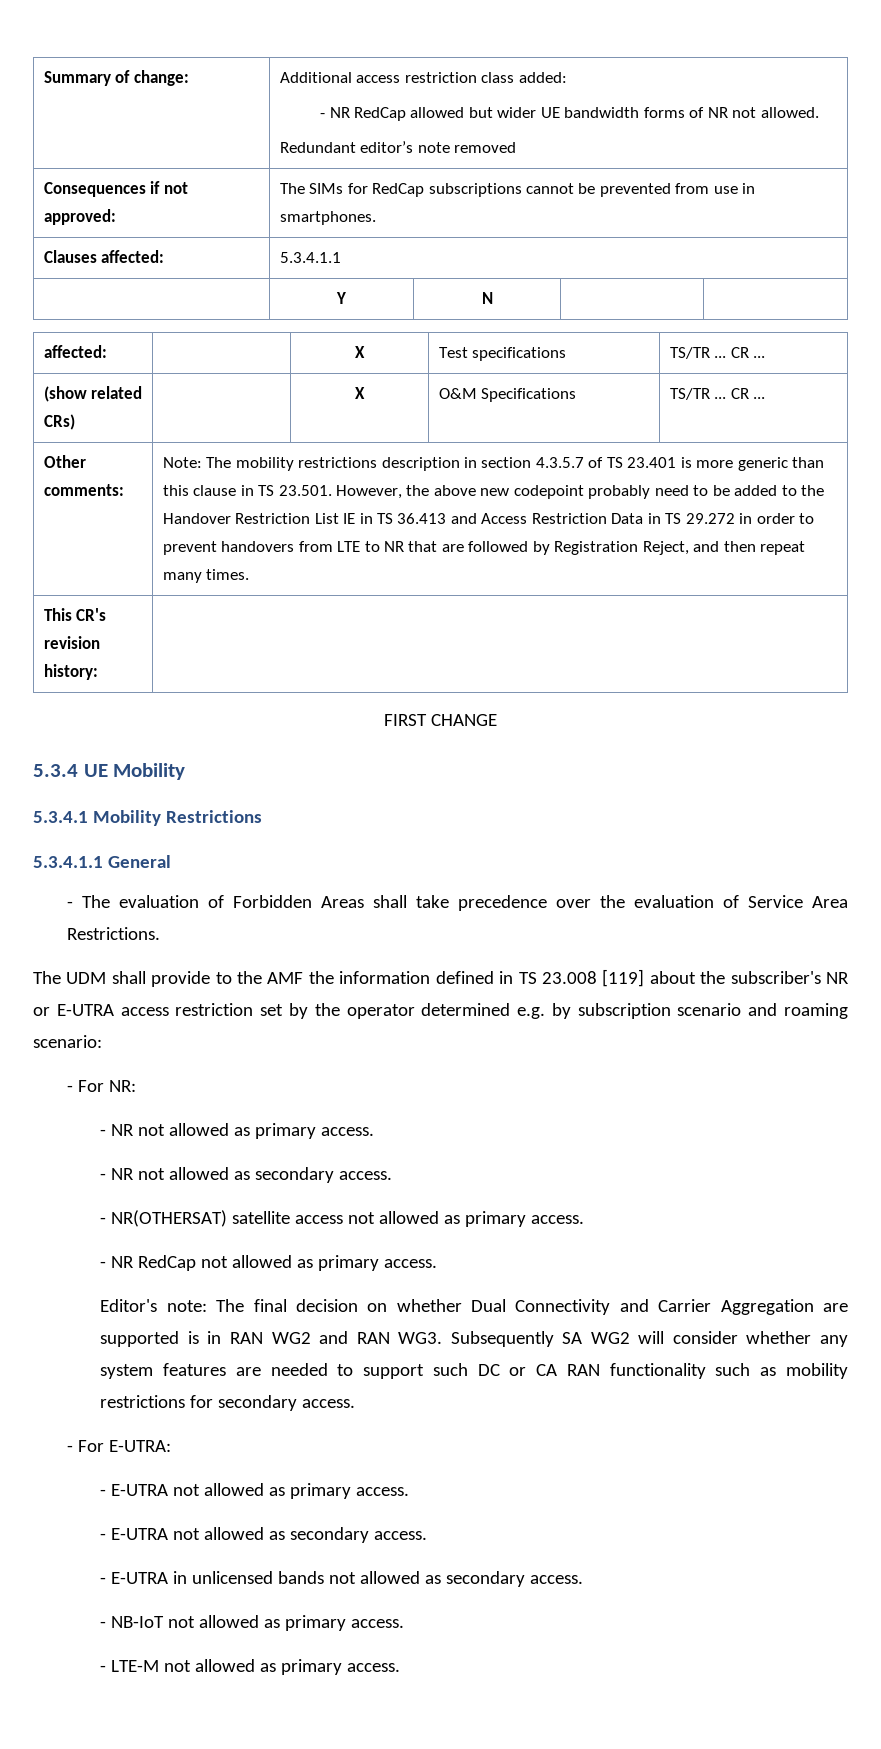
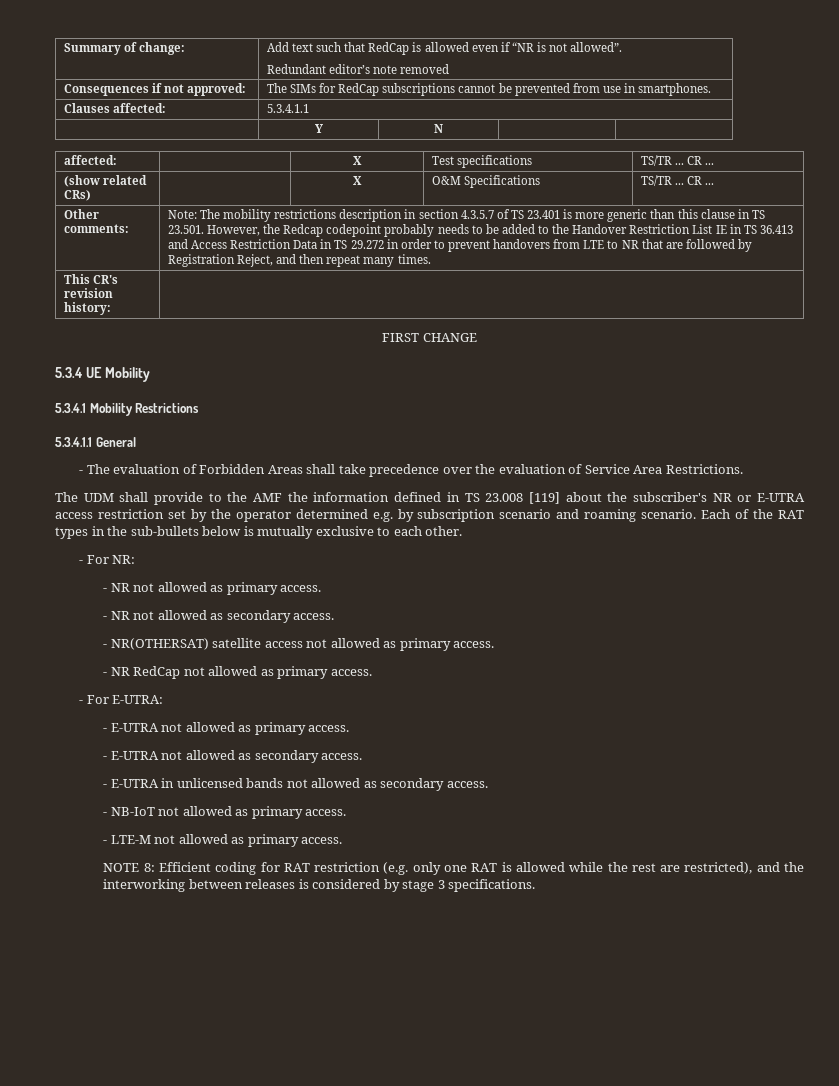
[279,72,567,83] [320,107,819,121] Additional access restriction class added: // - NR RedCap allowed but wider UE bandwidth forms of NR not allowed. -> [266,42,623,55] Add text such that RedCap is allowed even if “NR is not allowed”.
[433,485,510,496] above new -> [283,224,324,237] Redcap
[654,485,689,496] need -> [437,224,469,234] needs
[33,1035,102,1048] scenario: -> [641,509,804,519] [55,526,463,539] scenario. Each of the RAT types in the sub-bullets below is mutually exclusive to each other.
[100,1299,848,1315] [100,1331,848,1347] [100,1363,849,1379] [100,1395,356,1411] // Editor's note: The final decision on whether Dual Connectivity and Carrier Aggregation are supported is in RAN WG2 and RAN WG3. Subsequently SA WG2 will consider whether any system features are needed to support such DC or CA RAN functionality such as mobility restrictions for secondary access. -> (372, 672) none
(401, 1667) none -> [103,862,805,875] [103,879,536,892] // NOTE 8: Efficient coding for RAT restriction (e.g. only one RAT is allowed while the rest are restricted), and the interworking between releases is considered by stage 3 specifications.

